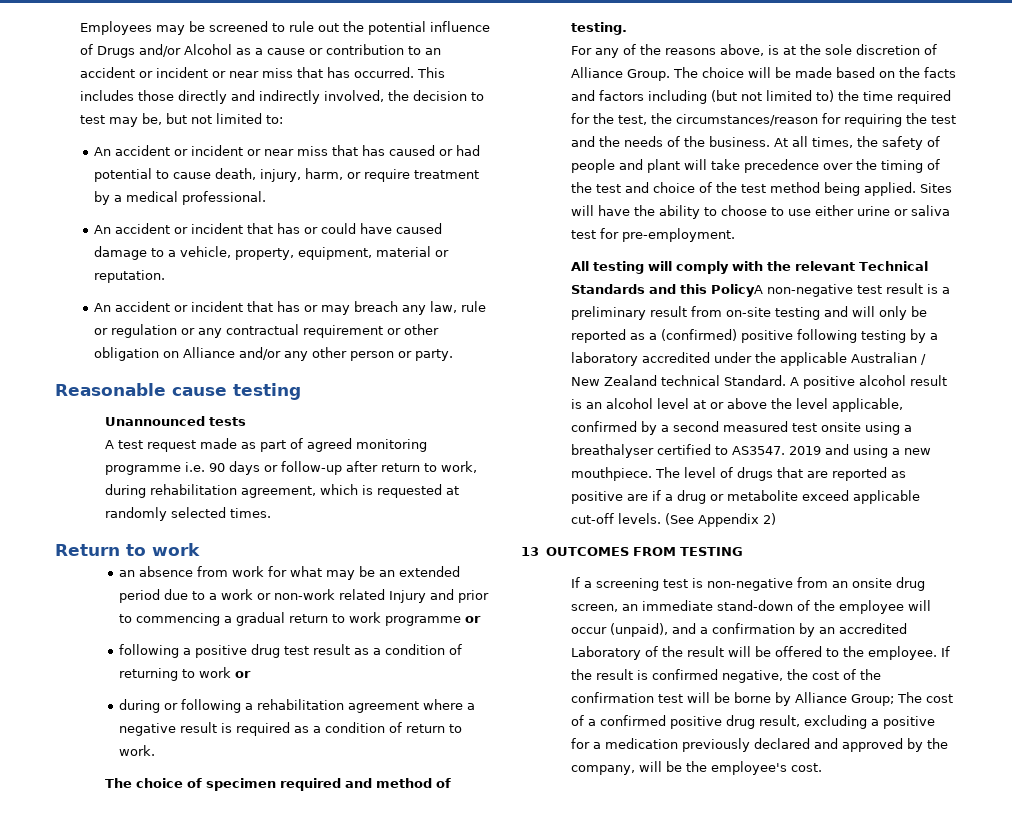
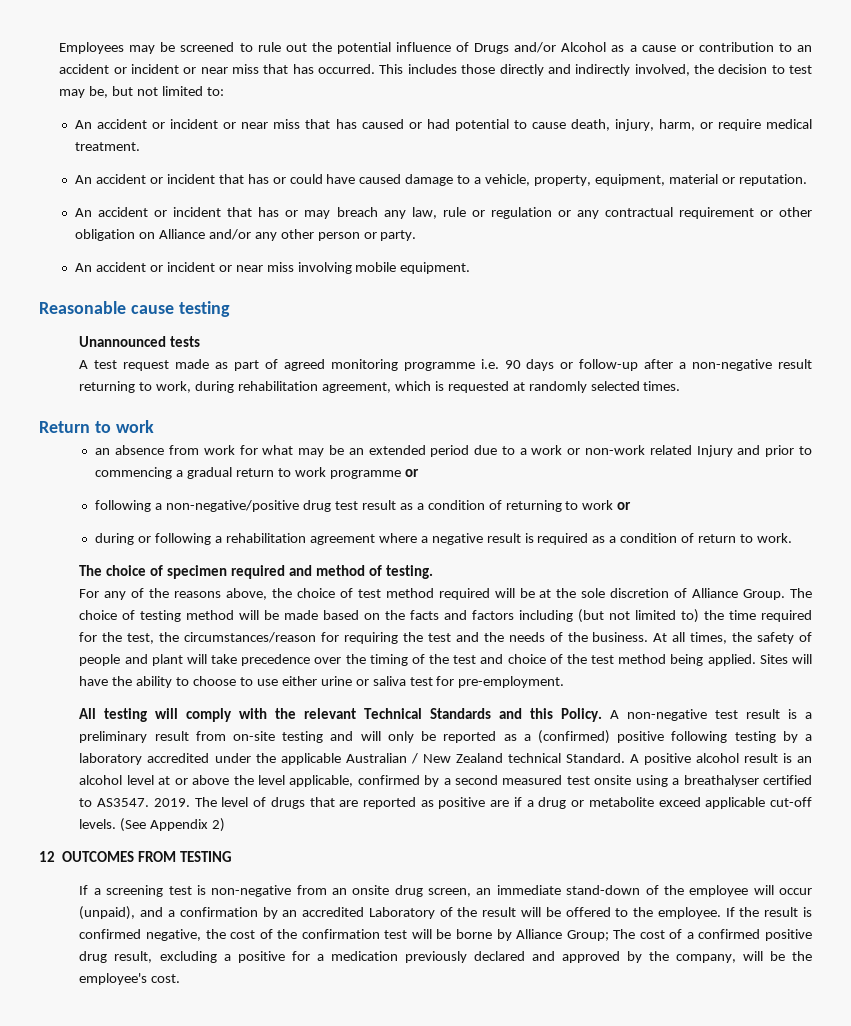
[414,170,480,179] [94,191,267,205] treatment by a medical professional. -> [766,119,813,129] [75,142,141,151] medical treatment.
(454, 355) none -> [75,262,471,274] // An accident or incident or near miss involving mobile equipment.
[381,463,421,472] return -> [679,359,812,371] [79,381,136,393] a non-negative result returning
[195,645,248,658] positive -> [166,500,300,512] non-negative/positive
[768,45,780,55] is -> [272,588,535,600] the choice of test method required will be
(745, 72) none -> [122,610,235,622] of testing method
[711,284,764,297] PolicyA -> [561,708,620,722] Policy. A
[789,444,932,458] [571,467,653,481] 2019 and using a new mouthpiece. -> [153,798,190,807] 2019.
[521,547,539,556] 13 -> [39,851,55,862] 12

